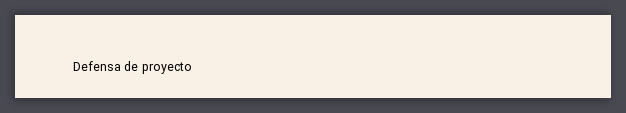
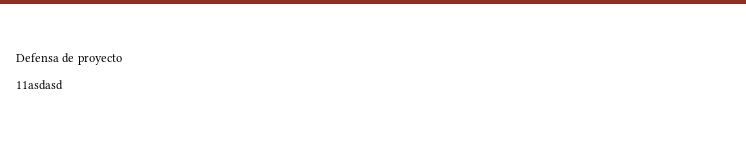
(192, 68) none -> [16,80,63,90] // 11asdasd

